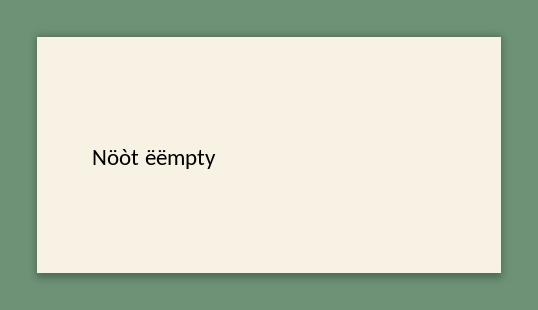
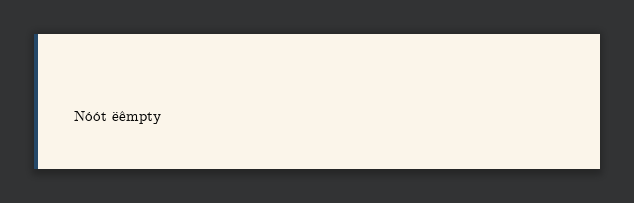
[92,149,217,169] Nöòt ëëmpty -> [74,110,161,124] Nóót ëêmpty

